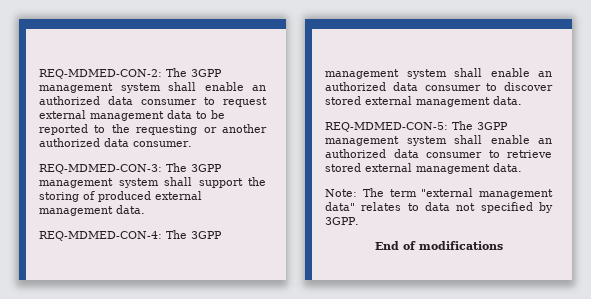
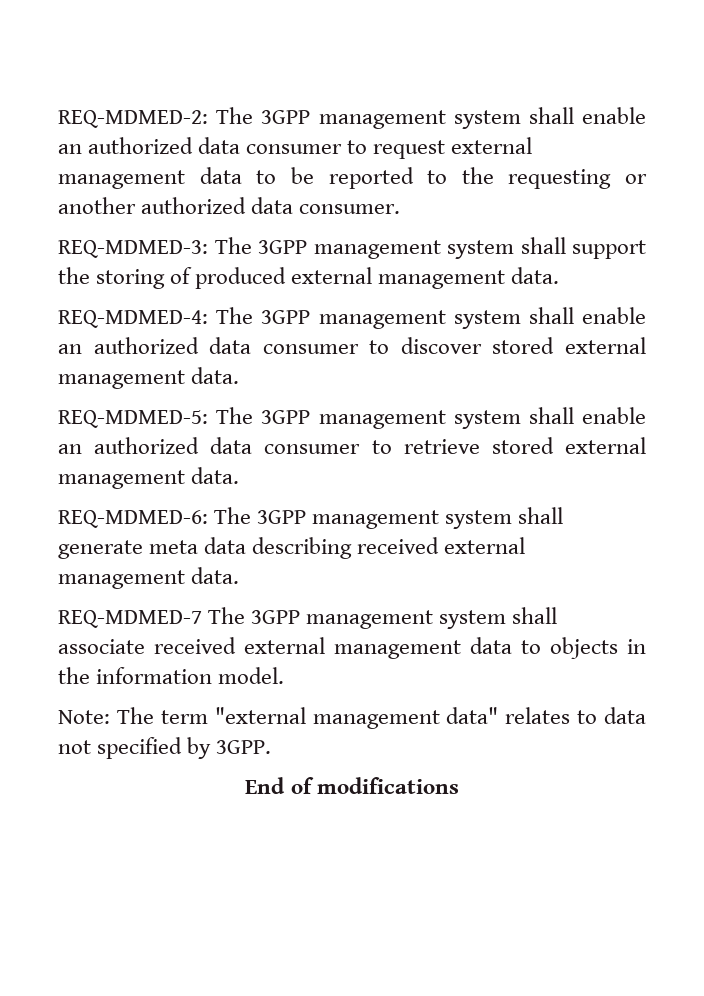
[39,69,162,79] REQ-MDMED-CON-2: -> [58,110,208,128] REQ-MDMED-2:
[39,164,162,174] REQ-MDMED-CON-3: -> [58,240,208,258] REQ-MDMED-3:
[39,231,162,241] REQ-MDMED-CON-4: -> [58,310,208,328] REQ-MDMED-4:
[325,122,448,132] REQ-MDMED-CON-5: -> [58,410,208,428] REQ-MDMED-5:
(522, 167) none -> [58,507,564,529] [58,537,526,559] [58,567,240,589] [58,607,558,629] [58,637,646,659] [58,667,285,684] // REQ-MDMED-6: The 3GPP management system shall generate meta data describing received external management data. // REQ-MDMED-7 The 3GPP management system shall associate received external management data to objects in the information model.

